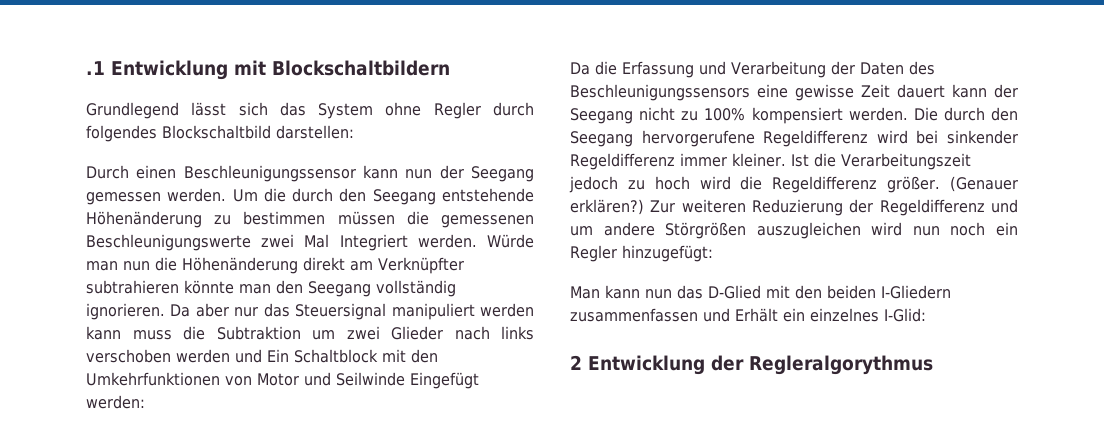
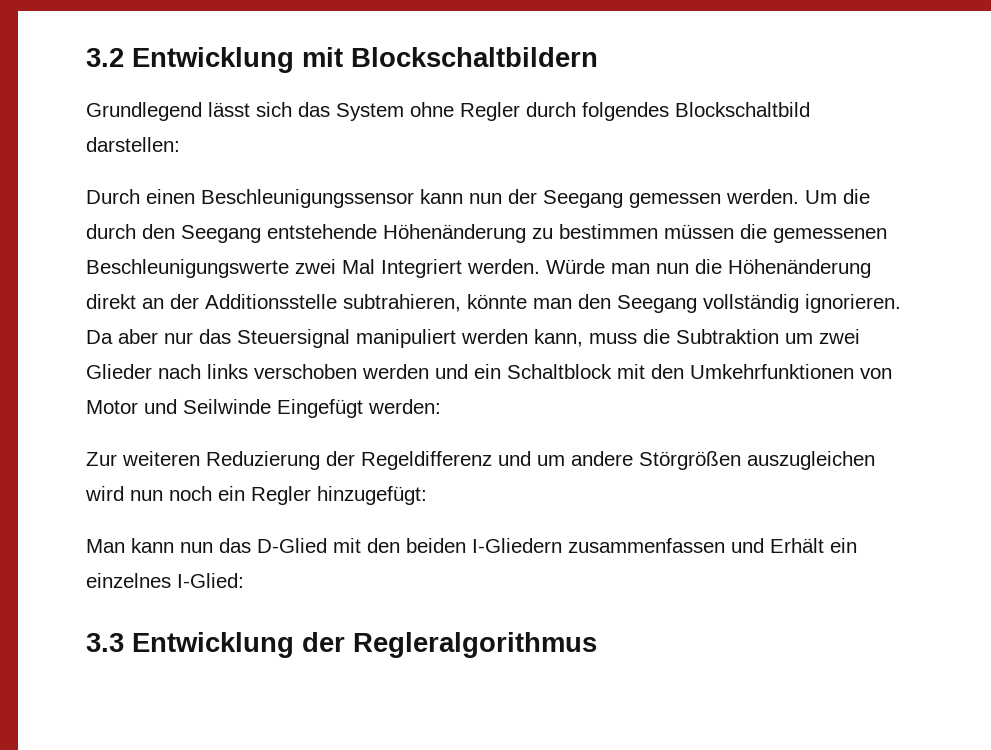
[86,61,105,75] .1 -> [86,48,124,67] 3.2
[350,257,464,274] [86,280,179,294] am Verknüpfter subtrahieren -> [142,294,461,312] an der Additionsstelle subtrahieren,
[86,326,121,340] kann -> [534,329,583,347] kann,
[267,349,289,362] Ein -> [474,364,501,379] ein
[570,61,935,78] [570,84,1018,101] [570,107,1018,124] [570,130,1018,147] [570,153,971,170] [569,176,1018,193] [570,199,644,215] Da die Erfassung und Verarbeitung der Daten des Beschleunigungssensors eine gewisse Zeit dauert kann der Seegang nicht zu 100% kompensiert werden. Die durch den Seegang hervorgerufene Regeldifferenz wird bei sinkender Regeldifferenz immer kleiner. Ist die Verarbeitungszeit jedoch zu hoch wird die Regeldifferenz größer. (Genauer erklären?) -> (441, 406) none
[884,308,926,322] [570,355,582,370] I-Glid: // 2 -> [177,573,244,588] [86,633,124,652] I-Glied: // 3.3
[749,355,933,375] Regleralgorythmus -> [353,632,597,658] Regleralgorithmus

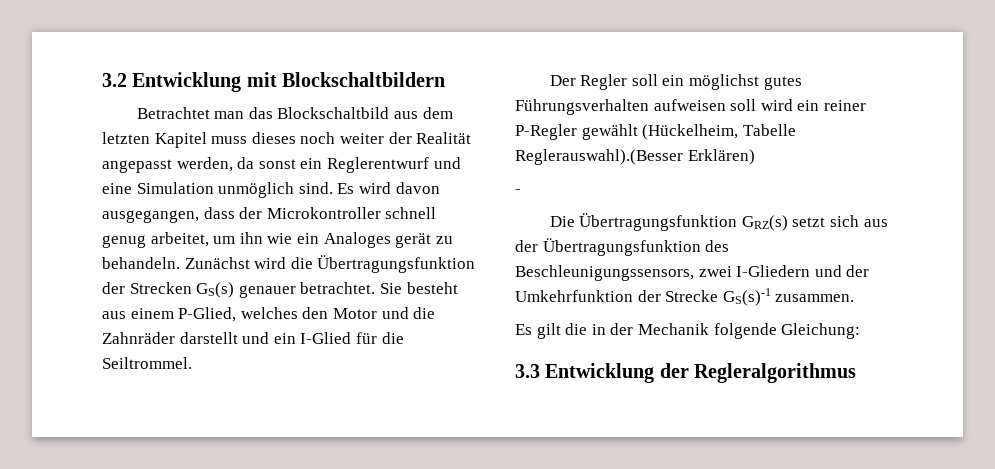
[86,102,810,121] [86,137,180,152] [86,189,870,208] [86,224,887,243] [86,259,871,278] [86,294,901,313] [86,329,860,348] [86,364,892,379] [86,399,441,418] [86,451,875,470] [85,486,427,505] [86,538,857,553] [86,573,244,588] Grundlegend lässt sich das System ohne Regler durch folgendes Blockschaltbild darstellen: // Durch einen Beschleunigungssensor kann nun der Seegang gemessen werden. Um die durch den Seegang entstehende Höhenänderung zu bestimmen müssen die gemessenen Beschleunigungswerte zwei Mal Integriert werden. Würde man nun die Höhenänderung direkt an der Additionsstelle subtrahieren, könnte man den Seegang vollständig ignorieren. Da aber nur das Steuersignal manipuliert werden kann, muss die Subtraktion um zwei Glieder nach links verschoben werden und ein Schaltblock mit den Umkehrfunktionen von Motor und Seilwinde Eingefügt werden: // Zur weiteren Reduzierung der Regeldifferenz und um andere Störgrößen auszugleichen wird nun noch ein Regler hinzugefügt: // Man kann nun das D-Glied mit den beiden I-Gliedern zusammenfassen und Erhält ein einzelnes I-Glied: -> [136,107,453,119] [102,132,472,148] [102,157,461,173] [102,182,440,198] [102,207,437,223] [102,232,453,248] [102,255,476,273] [102,282,458,298] [102,307,436,322] [102,332,404,344] [102,357,192,369] [549,74,802,90] [515,99,866,115] [515,124,796,140] [515,149,755,165] [515,189,521,194] [549,213,888,231] [515,238,730,256] [515,265,870,281] [515,288,855,306] [515,323,861,339] Betrachtet man das Blockschaltbild aus dem letzten Kapitel muss dieses noch weiter der Realität angepasst werden, da sonst ein Reglerentwurf und eine Simulation unmöglich sind. Es wird davon ausgegangen, dass der Microkontroller schnell genug arbeitet, um ihn wie ein Analoges gerät zu behandeln. Zunächst wird die Übertragungsfunktion der Strecken GS(s) genauer betrachtet. Sie besteht aus einem P-Glied, welches den Motor und die Zahnräder darstellt und ein I-Glied für die Seiltrommel. // Der Regler soll ein möglichst gutes Führungsverhalten aufweisen soll wird ein reiner P-Regler gewählt (Hückelheim, Tabelle Reglerauswahl).(Besser Erklären) // - // Die Übertragungsfunktion GRZ(s) setzt sich aus der Übertragungsfunktion des Beschleunigungssensors, zwei I-Gliedern und der Umkehrfunktion der Strecke GS(s)-1 zusammen. // Es gilt die in der Mechanik folgende Gleichung:

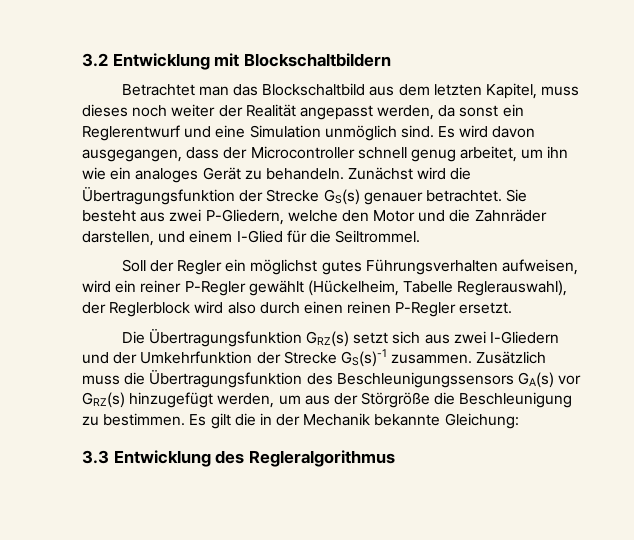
[154,132,207,148] Kapitel -> [485,83,537,99] Kapitel,
[266,207,381,219] Microkontroller -> [250,146,355,159] Microcontroller
[323,232,432,248] Analoges gerät -> [135,167,241,183] analoges Gerät
[129,282,192,294] Strecken -> [266,189,320,202] Strecke
[130,307,298,322] einem P-Glied, welches -> [169,209,338,225] zwei P-Gliedern, welche
[179,332,296,344] darstellt und ein -> [82,230,233,246] darstellen, und einem
[549,74,658,90] Der Regler soll -> [121,259,223,275] Soll der Regler
[653,99,757,111] aufweisen soll -> [501,259,578,275] aufweisen,
[515,149,755,165] [515,189,521,194] Reglerauswahl).(Besser Erklären) // - -> [457,280,568,296] [82,301,513,317] Reglerauswahl), der Reglerblock wird also durch einen reinen P-Regler ersetzt.
[515,238,730,256] [515,265,694,281] der Übertragungsfunktion des Beschleunigungssensors, -> (450, 339) none
(855, 298) // -> [476,351,547,364] [82,369,582,388] [82,392,573,408] [82,413,186,426] Zusätzlich muss die Übertragungsfunktion des Beschleunigungssensors GA(s) vor GRZ(s) hinzugefügt werden, um aus der Störgröße die Beschleunigung zu bestimmen.
[713,323,777,339] folgende -> [374,414,441,426] bekannte
[659,363,689,378] der -> [215,450,245,464] des

